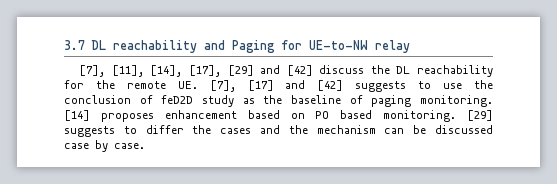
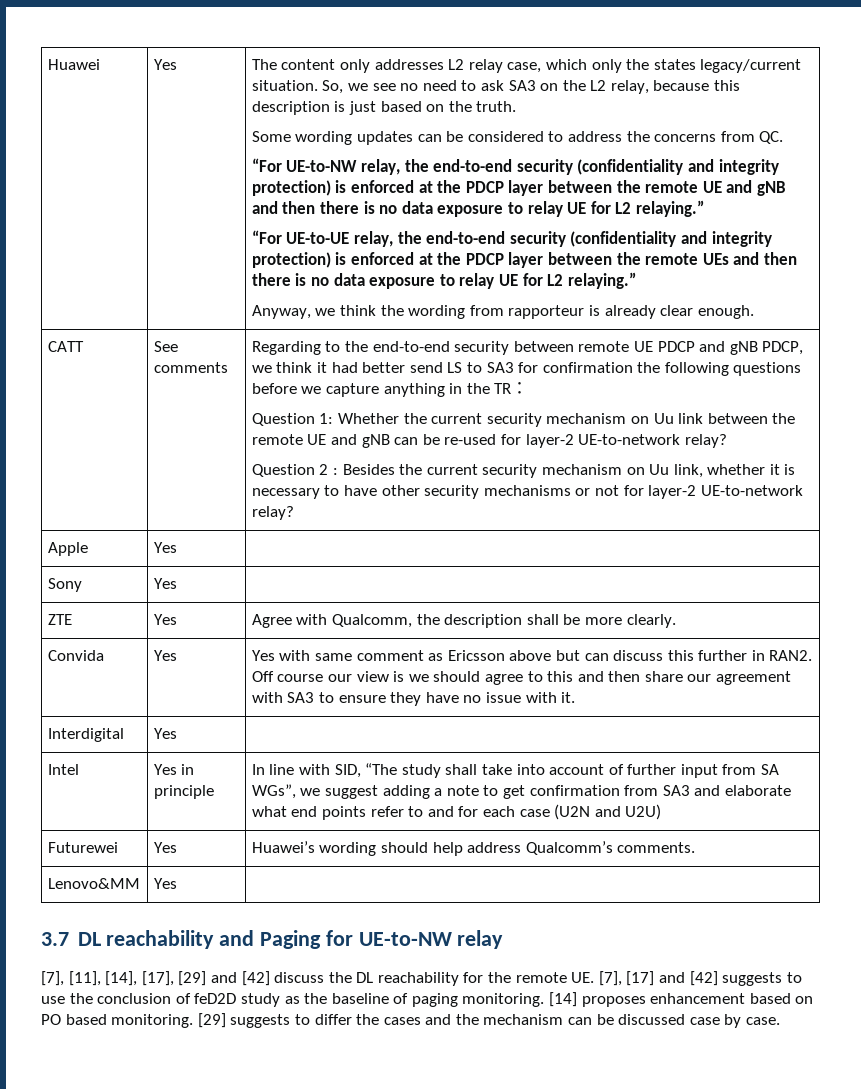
(64, 45) none -> [47,59,100,70] [153,59,177,70] [251,59,802,73] [251,80,741,94] [251,101,517,115] [251,131,784,145] [251,158,779,175] [251,180,786,196] [251,200,704,217] [251,230,772,247] [251,252,797,268] [251,272,636,289] [251,305,754,319] [47,341,84,352] [153,341,178,352] [153,362,228,373] [251,341,804,355] [251,362,802,376] [251,382,529,397] [251,413,796,427] [251,434,727,448] [251,464,796,478] [251,485,803,499] [251,506,294,520] [47,542,88,556] [153,542,177,553] [47,578,82,592] [153,578,177,589] [47,614,72,625] [153,614,177,625] [251,614,676,628] [47,650,104,661] [153,650,177,661] [251,650,813,661] [251,671,792,685] [251,692,576,706] [47,728,124,742] [153,728,177,739] [47,764,79,775] [153,764,195,775] [153,785,214,799] [251,763,780,778] [251,784,791,799] [251,804,662,820] [47,842,118,853] [153,842,177,853] [251,841,696,856] [47,878,140,889] [153,878,177,889] Huawei | Yes | The content only addresses L2 relay case, which only the states legacy/current situation. So, we see no need to ask SA3 on the L2 relay, because this description is just based on the truth. // Some wording updates can be considered to address the concerns from QC. // “For UE-to-NW relay, the end-to-end security (confidentiality and integrity protection) is enforced at the PDCP layer between the remote UE and gNB and then there is no data exposure to relay UE for L2 relaying.” // “For UE-to-UE relay, the end-to-end security (confidentiality and integrity protection) is enforced at the PDCP layer between the remote UEs and then there is no data exposure to relay UE for L2 relaying.” // Anyway, we think the wording from rapporteur is already clear enough. // CATT | See comments | Regarding to the end-to-end security between remote UE PDCP and gNB PDCP, we think it had better send LS to SA3 for confirmation the following questions before we capture anything in the TR： // Question 1: Whether the current security mechanism on Uu link between the remote UE and gNB can be re-used for layer-2 UE-to-network relay? // Question 2 : Besides the current security mechanism on Uu link, whether it is necessary to have other security mechanisms or not for layer-2 UE-to-network relay? // Apple | Yes | // Sony | Yes | // ZTE | Yes | Agree with Qualcomm, the description shall be more clearly. // Convida | Yes | Yes with same comment as Ericsson above but can discuss this further in RAN2. Off course our view is we should agree to this and then share our agreement with SA3 to ensure they have no issue with it. // Interdigital | Yes | // Intel | Yes in principle | In line with SID, “The study shall take into account of further input from SA WGs”, we suggest adding a note to get confirmation from SA3 and elaborate what end points refer to and for each case (U2N and U2U) // Futurewei | Yes | Huawei’s wording should help address Qualcomm’s comments. // Lenovo&MM | Yes | //

